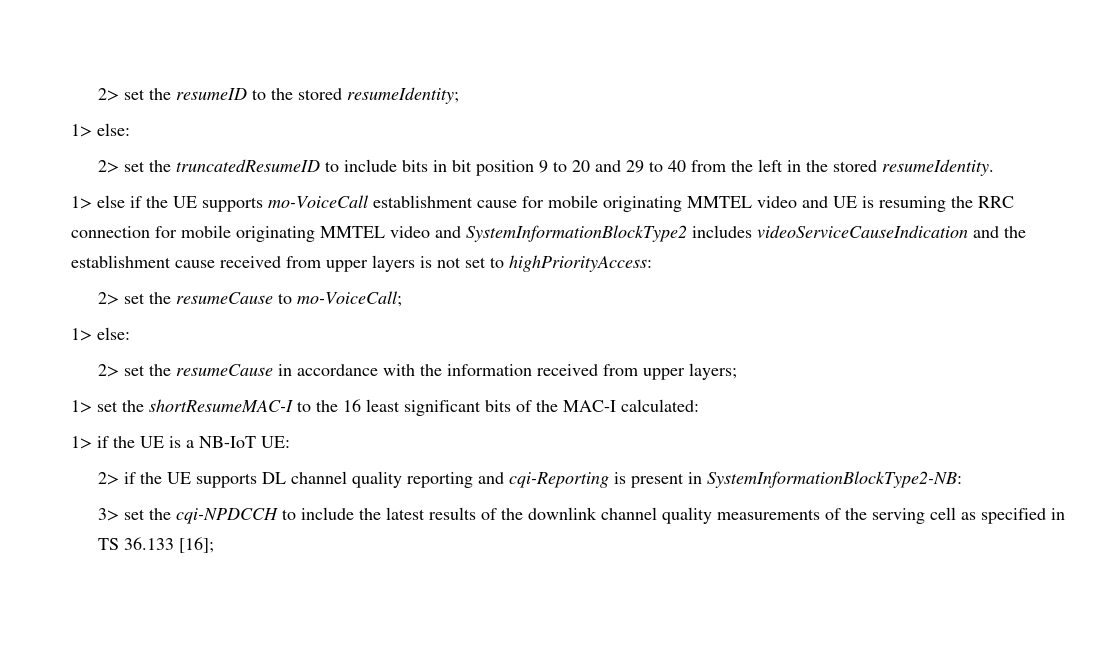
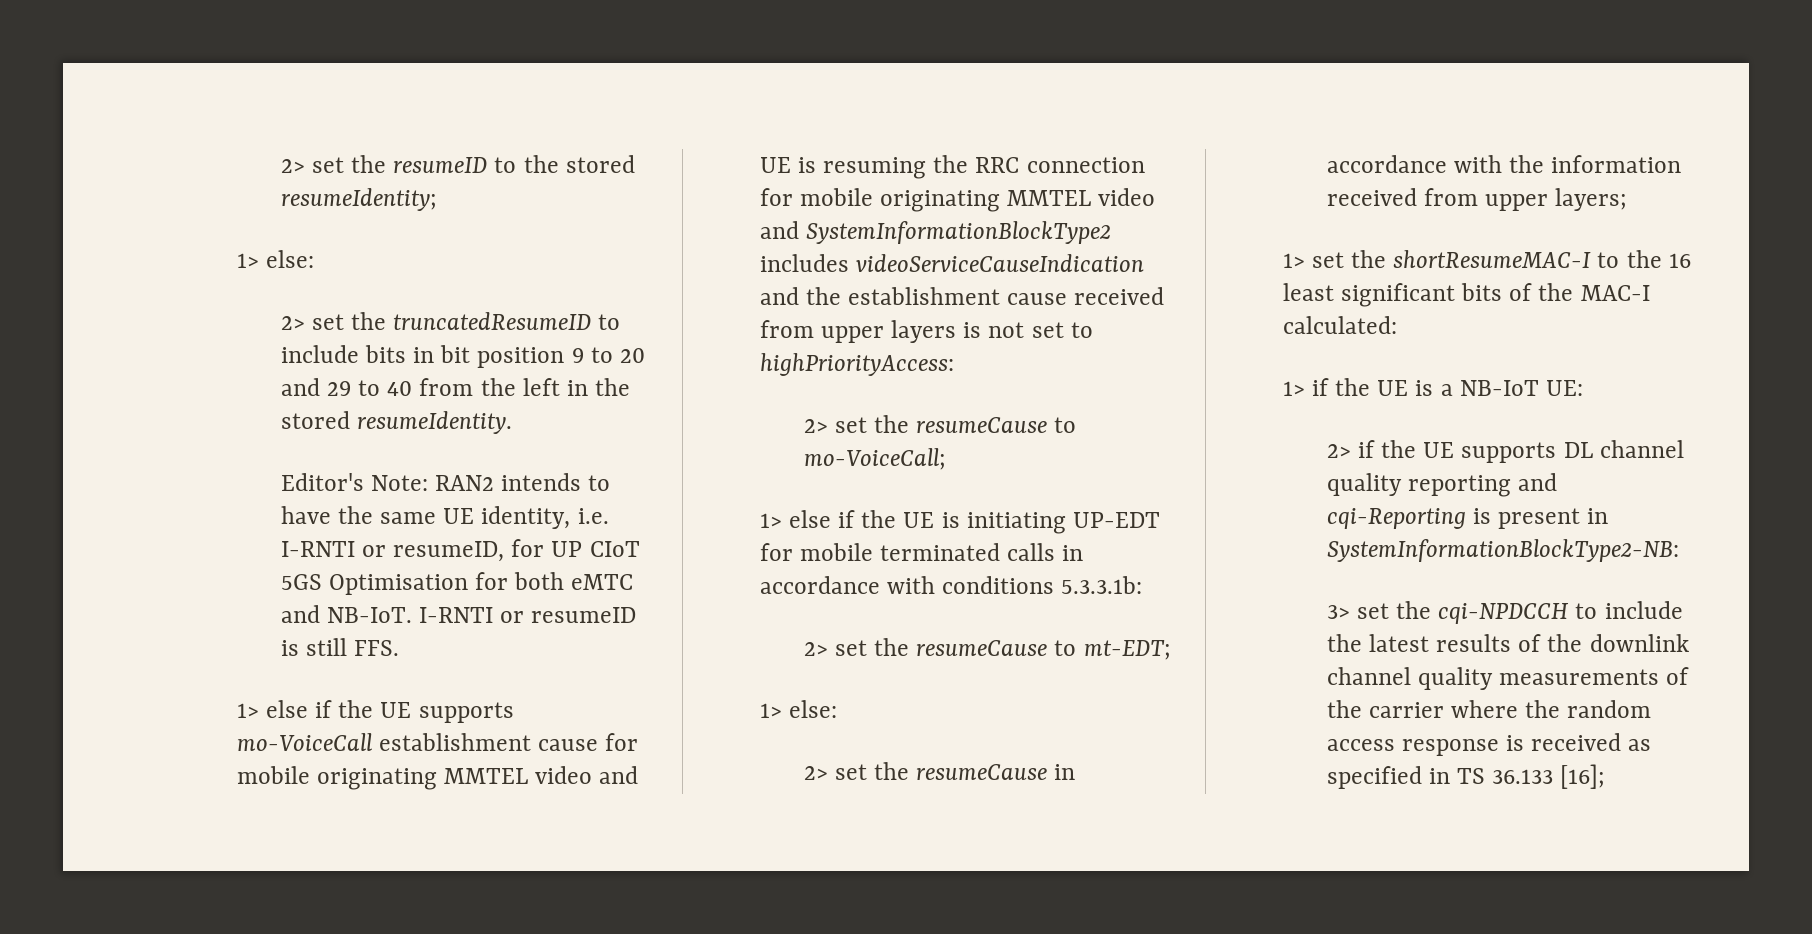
(994, 167) none -> [280,473,611,491] [280,506,609,529] [280,539,640,562] [280,572,634,595] [280,605,637,623] [280,638,400,656] // Editor's Note: RAN2 intends to have the same UE identity, i.e. I-RNTI or resumeID, for UP CIoT 5GS Optimisation for both eMTC and NB-IoT. I-RNTI or resumeID is still FFS.
(402, 299) none -> [759,510,1160,534] [759,543,1084,561] [759,576,1143,594] [803,638,1171,660] // 1> else if the UE is initiating UP-EDT for mobile terminated calls in accordance with conditions 5.3.3.1b: // 2> set the resumeCause to mt-EDT;
[871,507,956,524] serving cell -> [1368,700,1652,718] [1326,733,1622,756] carrier where the random access response is received

